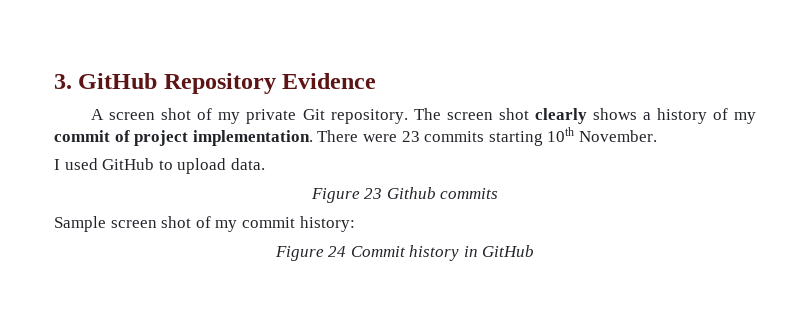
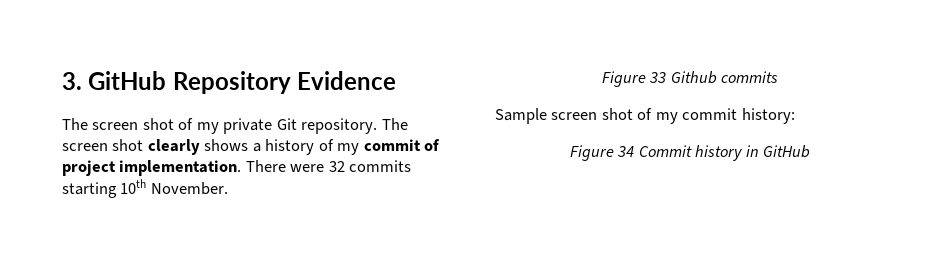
[91,109,105,120] A -> [62,118,88,130] The
[401,131,420,142] 23 -> [328,161,345,172] 32
[54,158,265,174] [310,188,383,203] // I used GitHub to upload data. // Figure 23 -> [601,71,667,87] // Figure 33
[328,246,347,257] 24 -> [617,146,635,157] 34

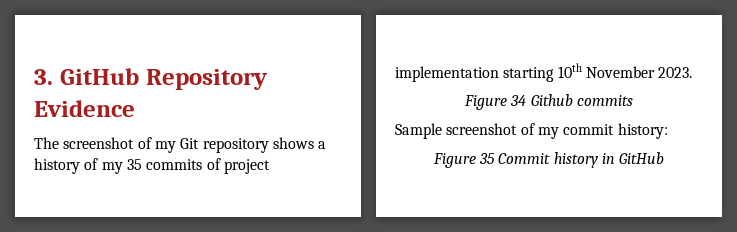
[92,118,408,134] [62,139,200,155] screen shot of my private Git repository. The screen shot clearly -> [63,137,269,153] screenshot of my Git repository
[363,139,441,151] [62,160,412,176] [62,179,228,198] [601,71,667,87] commit of project implementation. There were 32 commits starting 10th November. // Figure 33 -> [126,158,270,174] [395,63,693,82] [464,95,527,110] 35 commits of project implementation starting 10th November 2023. // Figure 34
[551,108,633,120] screen shot -> [446,123,518,135] screenshot
[617,146,635,157] 34 -> [479,153,496,164] 35

